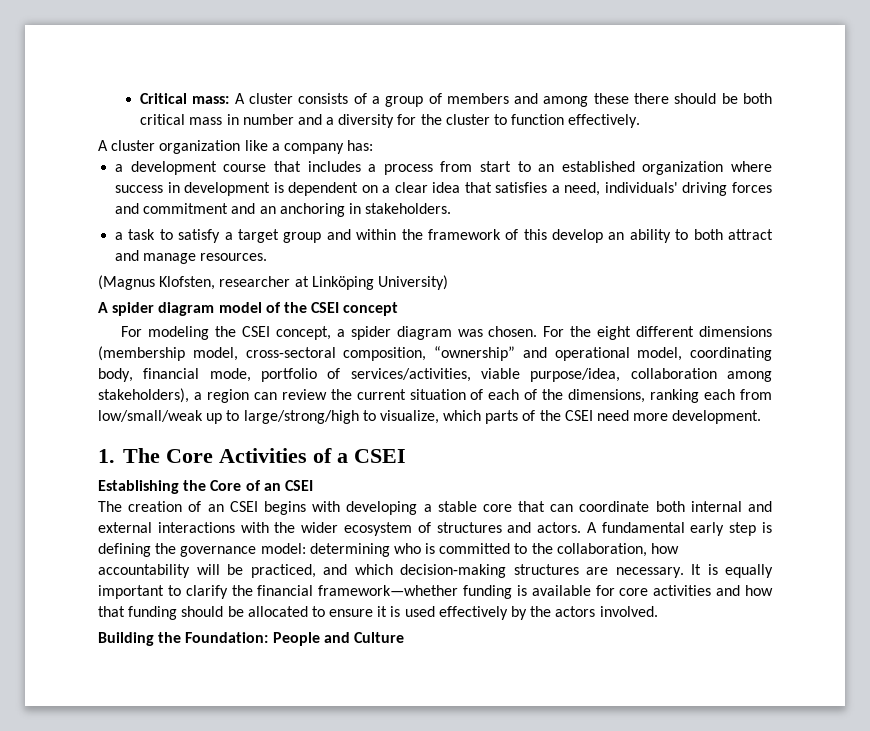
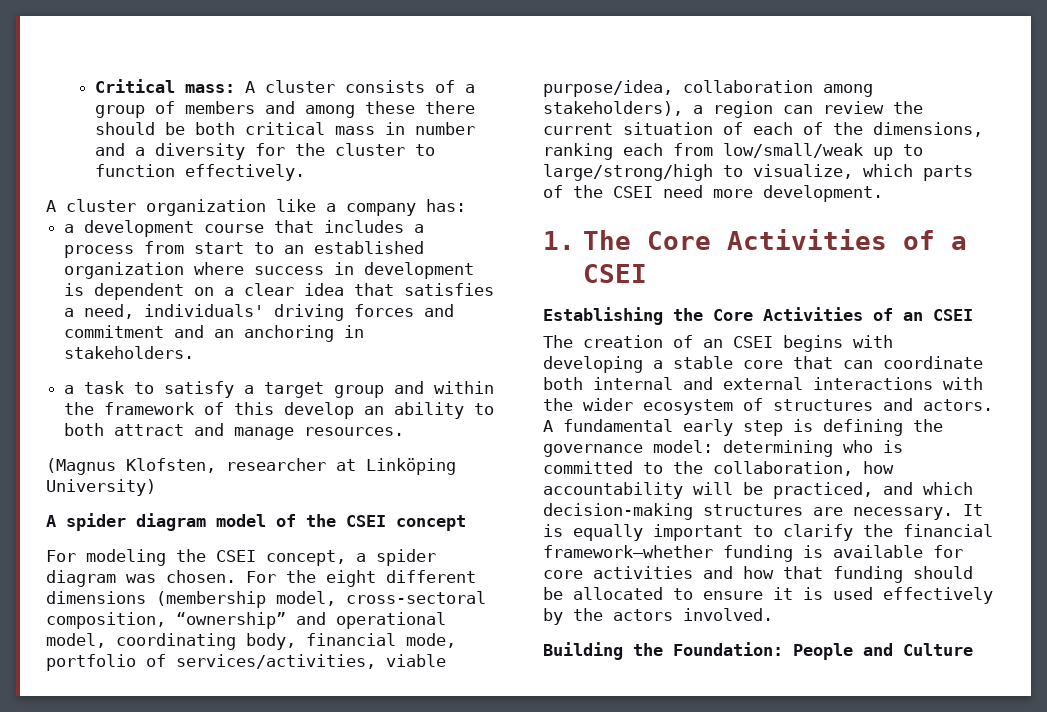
(242, 485) none -> [763,307,863,321] Activities

